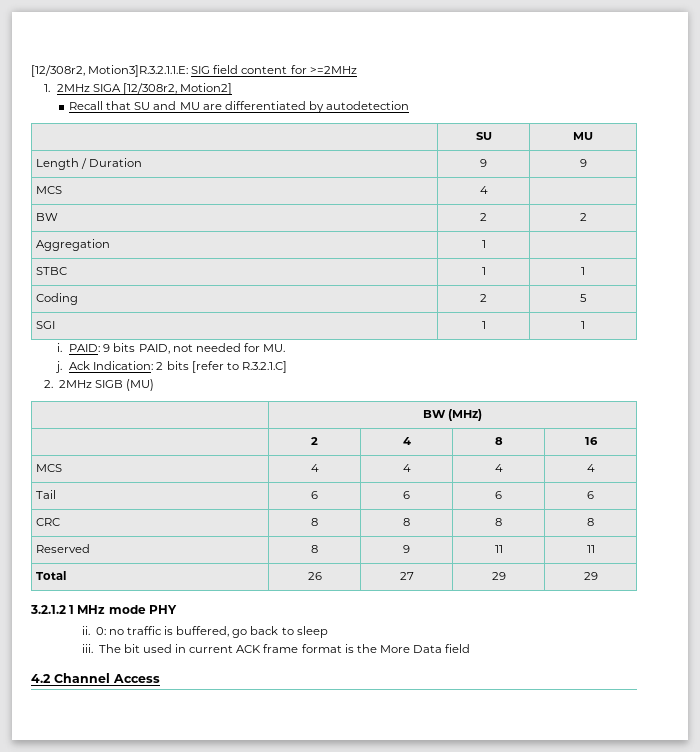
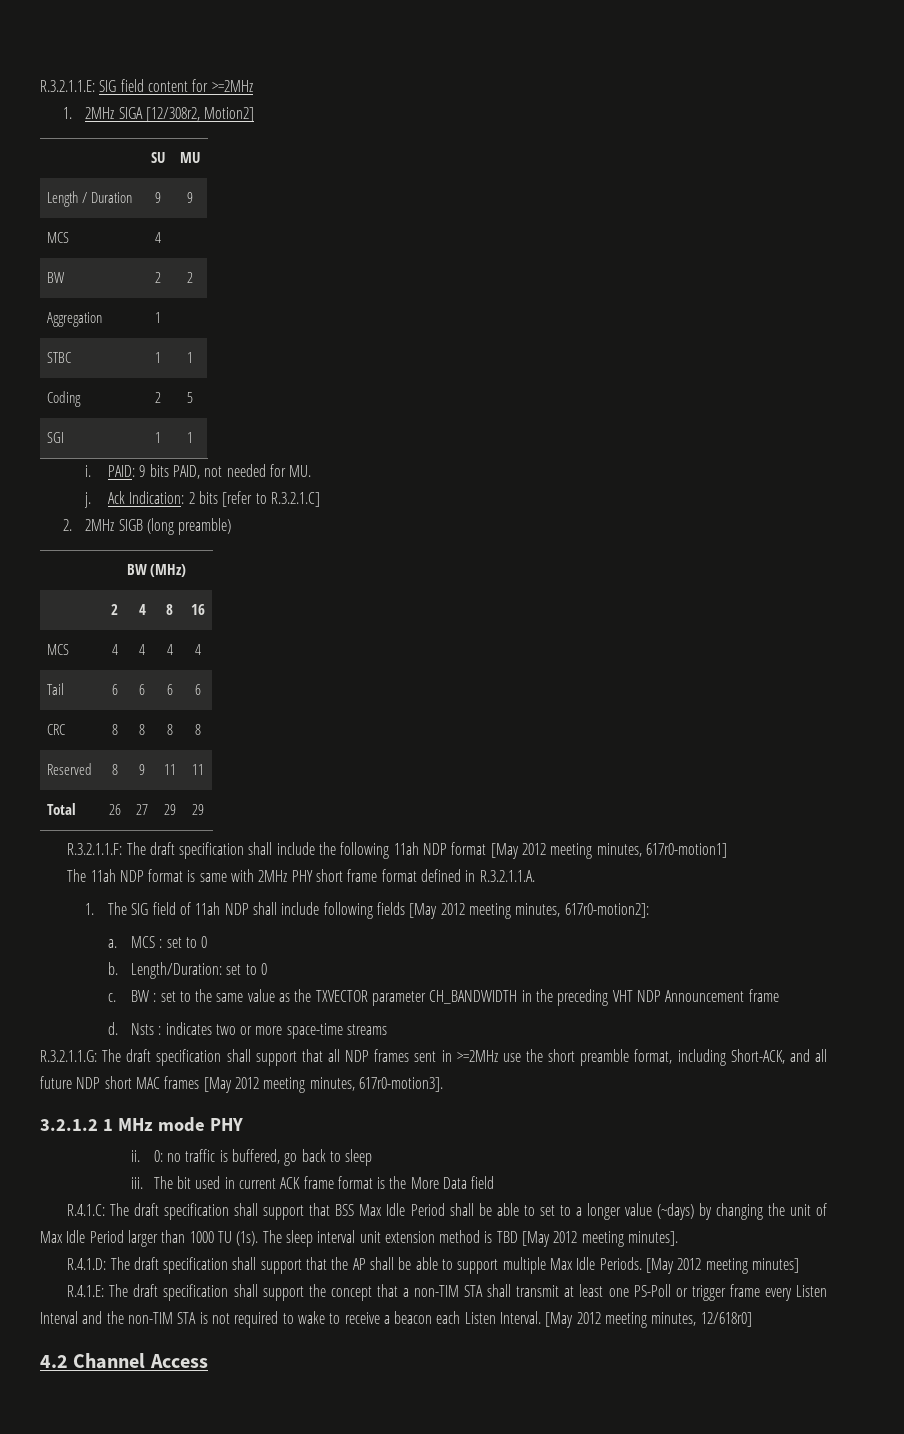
[31,65,189,77] [12/308r2, Motion3]R.3.2.1.1.E: -> [40,80,95,92] R.3.2.1.1.E:
[69,101,409,113] // Recall that SU and MU are differentiated by autodetection -> (255, 114) none
[125,379,154,391] (MU) -> [147,518,232,535] (long preamble)
(598, 576) none -> [67,842,727,859] [67,869,535,882] [85,902,649,919] [108,936,208,948] [108,962,267,979] [108,989,779,1006] [108,1022,388,1039] [40,1049,827,1066] [40,1076,443,1093] // R.3.2.1.1.F: The draft specification shall include the following 11ah NDP format [May 2012 meeting minutes, 617r0-motion1] // The 11ah NDP format is same with 2MHz PHY short frame format defined in R.3.2.1.1.A. // 1. The SIG field of 11ah NDP shall include following fields [May 2012 meeting minutes, 617r0-motion2]: // a. MCS : set to 0 // b. Length/Duration: set to 0 // c. BW : set to the same value as the TXVECTOR parameter CH_BANDWIDTH in the preceding VHT NDP Announcement frame // d. Nsts : indicates two or more space-time streams // R.3.2.1.1.G: The draft specification shall support that all NDP frames sent in >=2MHz use the short preamble format, including Short-ACK, and all future NDP short MAC frames [May 2012 meeting minutes, 617r0-motion3].
(471, 648) none -> [67,1203,827,1220] [40,1230,679,1247] [67,1257,799,1274] [67,1284,828,1301] [40,1311,752,1328] // R.4.1.C: The draft specification shall support that BSS Max Idle Period shall be able to set to a longer value (~days) by changing the unit of Max Idle Period larger than 1000 TU (1s). The sleep interval unit extension method is TBD [May 2012 meeting minutes]. // R.4.1.D: The draft specification shall support that the AP shall be able to support multiple Max Idle Periods. [May 2012 meeting minutes] // R.4.1.E: The draft specification shall support the concept that a non-TIM STA shall transmit at least one PS-Poll or trigger frame every Listen Interval and the non-TIM STA is not required to wake to receive a beacon each Listen Interval. [May 2012 meeting minutes, 12/618r0]

